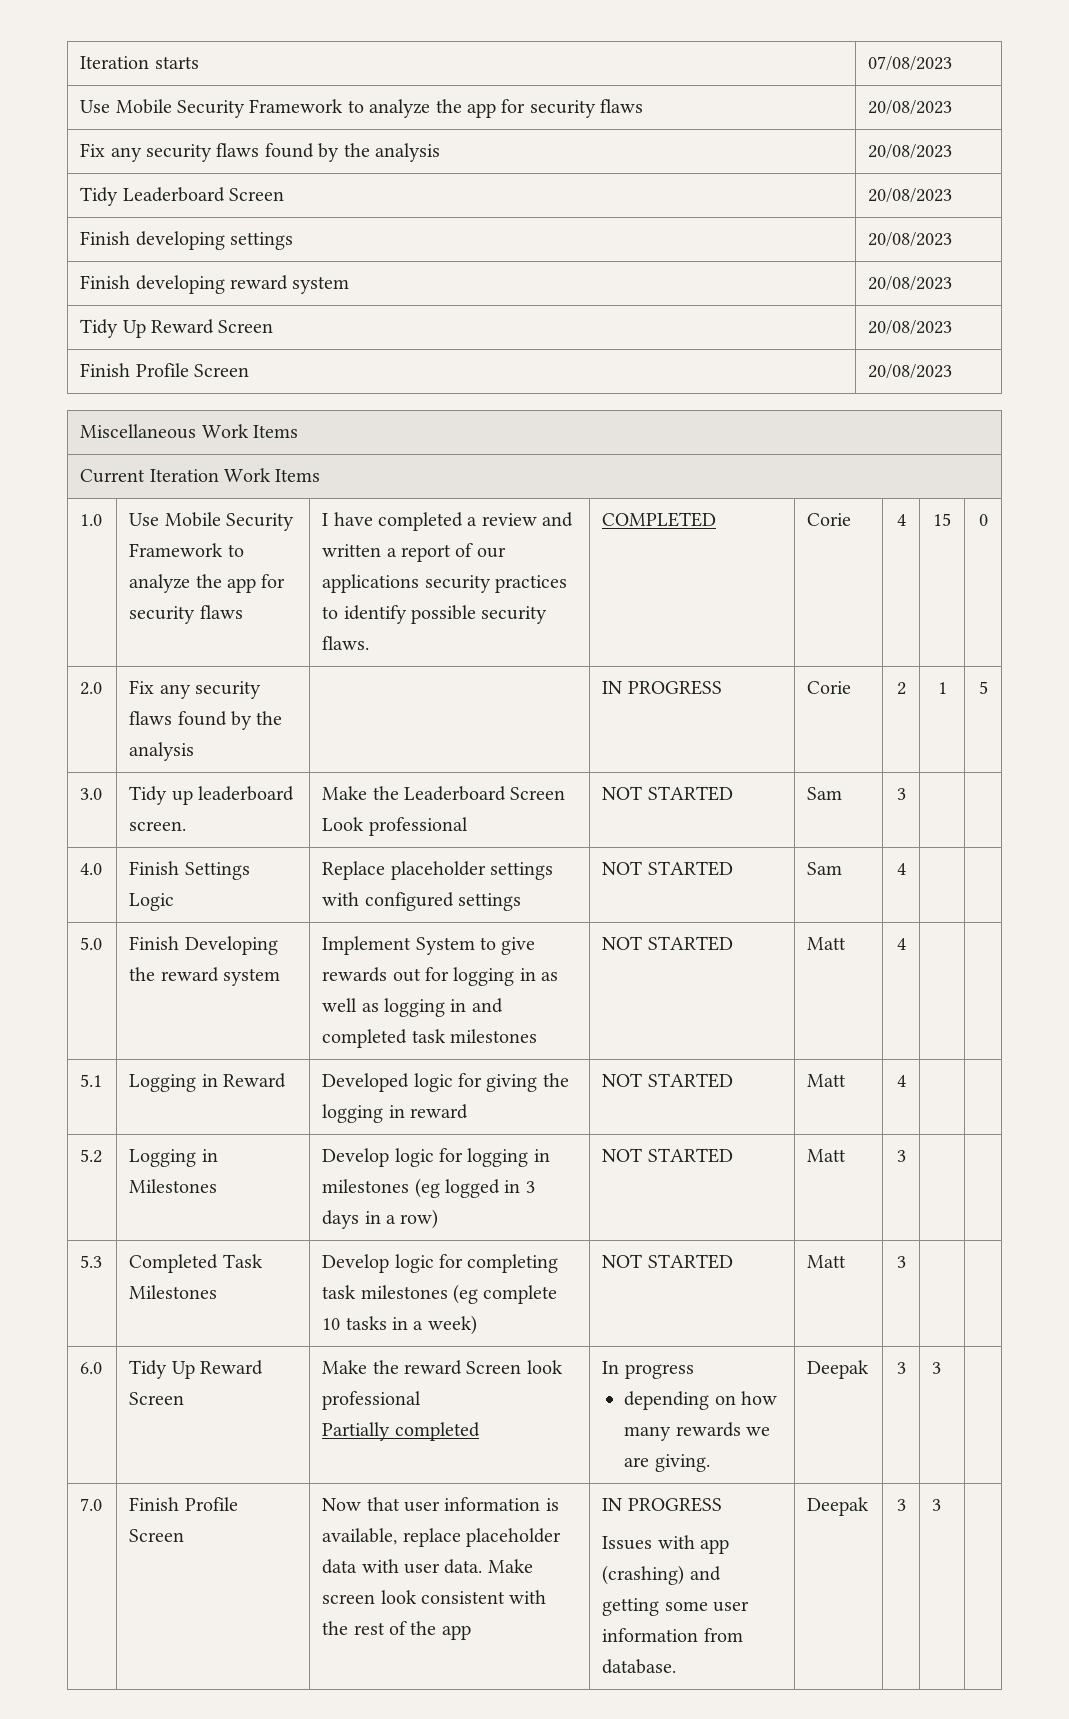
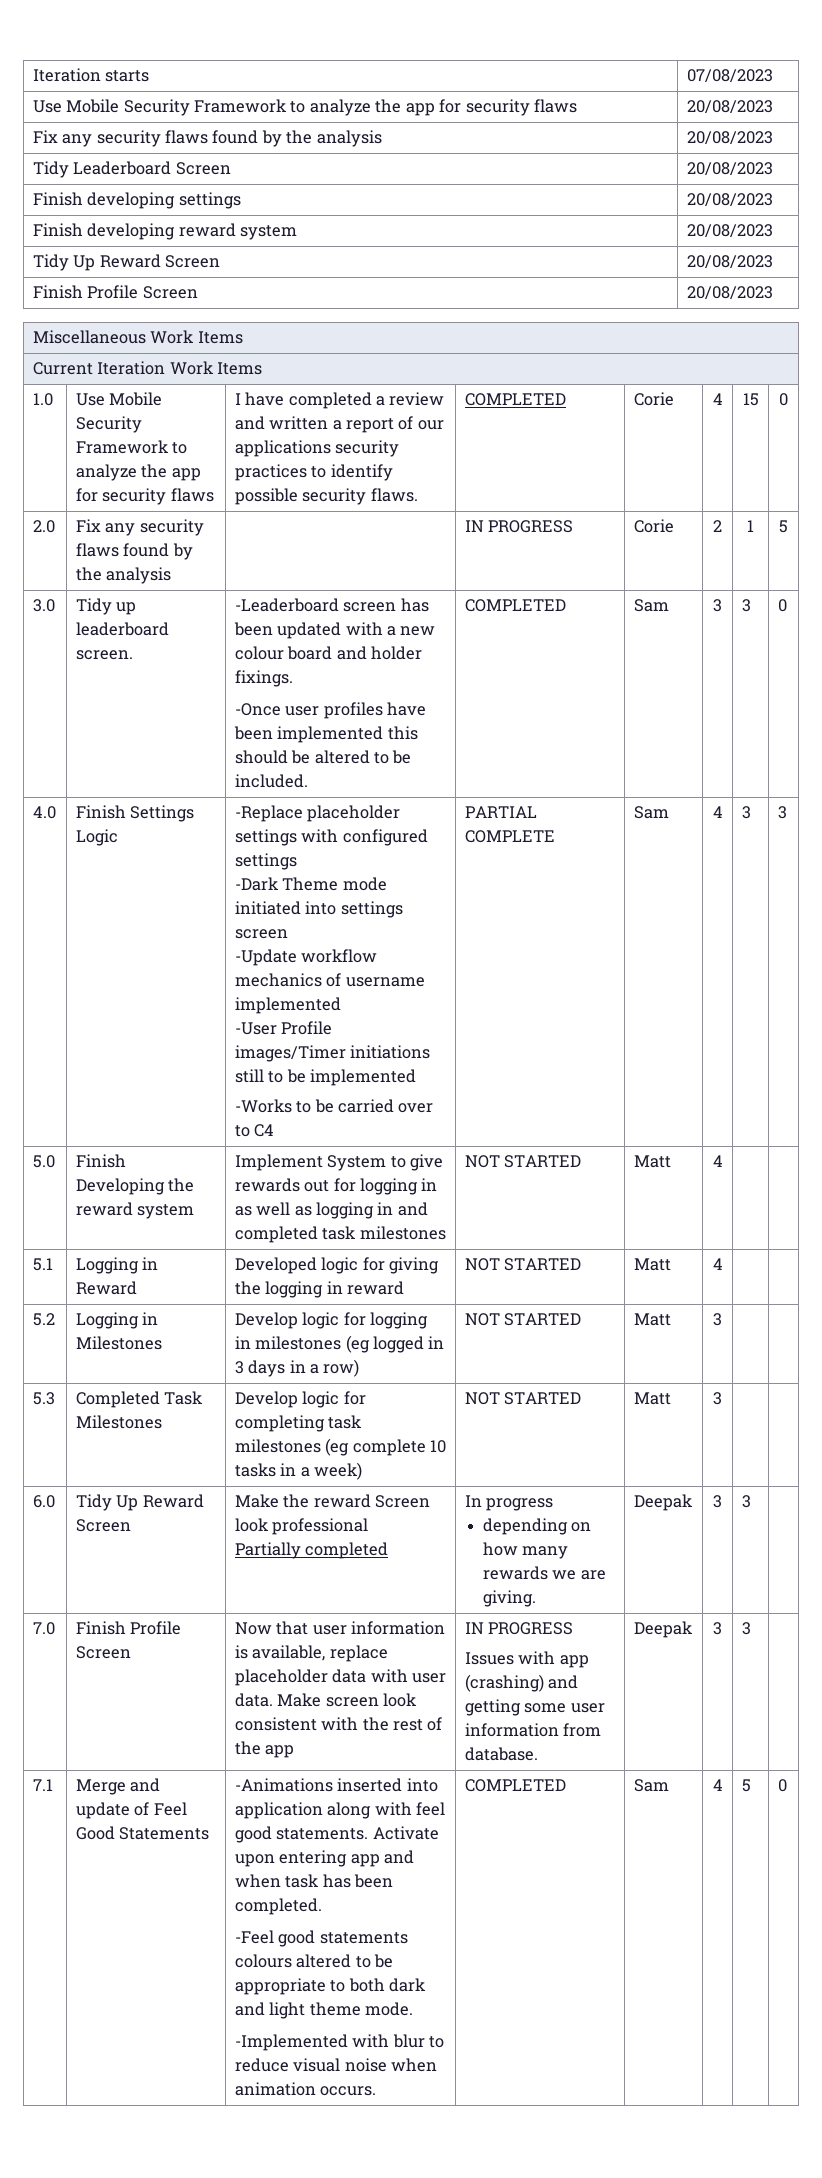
[322,786,566,801] [322,817,468,836] [602,786,733,801] Make the Leaderboard Screen Look professional | NOT STARTED -> [234,598,429,612] [233,622,436,639] [234,646,422,660] [234,670,293,687] [234,702,426,719] [233,726,418,743] [234,750,412,764] [234,774,308,788] [464,599,566,612] -Leaderboard screen has been updated with a new colour board and holder fixings. // -Once user profiles have been implemented this should be altered to be included. | COMPLETED
(906, 794) | -> [741,599,751,612] [777,599,787,612] 3 | 0
[322,861,386,880] Replace -> [234,805,303,822] -Replace
[602,861,733,876] [807,862,843,875] [896,863,906,875] | NOT STARTED | Sam | 4 | | -> [234,877,387,891] [234,901,403,918] [234,929,288,939] [234,949,378,966] [234,973,425,987] [234,997,341,1014] [234,1021,333,1035] [234,1045,431,1062] [234,1069,416,1086] [234,1099,434,1113] [234,1124,275,1137] [464,806,537,818] [464,830,555,843] [633,806,669,819] [712,806,723,818] [741,806,751,819] [777,806,787,819] // -Dark Theme mode initiated into settings screen // -Update workflow mechanics of username implemented // -User Profile images/Timer initiations still to be implemented // -Works to be carried over to C4 | PARTIAL COMPLETE | Sam | 4 | 3 | 3
(942, 1505) none -> [32,1779,53,1791] [75,1778,161,1795] [75,1802,187,1819] [75,1826,210,1840] [234,1778,438,1792] [234,1802,445,1819] [234,1826,439,1843] [234,1850,414,1867] [234,1874,393,1888] [234,1898,322,1915] [234,1930,408,1947] [234,1954,393,1968] [234,1978,426,1995] [234,2002,413,2019] [234,2034,444,2051] [234,2058,437,2072] [234,2082,377,2096] [464,1779,566,1792] [633,1779,669,1792] [712,1779,723,1791] [741,1779,751,1792] [777,1779,787,1792] // 7.1 | Merge and update of Feel Good Statements | -Animations inserted into application along with feel good statements. Activate upon entering app and when task has been completed. // -Feel good statements colours altered to be appropriate to both dark and light theme mode. // -Implemented with blur to reduce visual noise when animation occurs. | COMPLETED | Sam | 4 | 5 | 0

